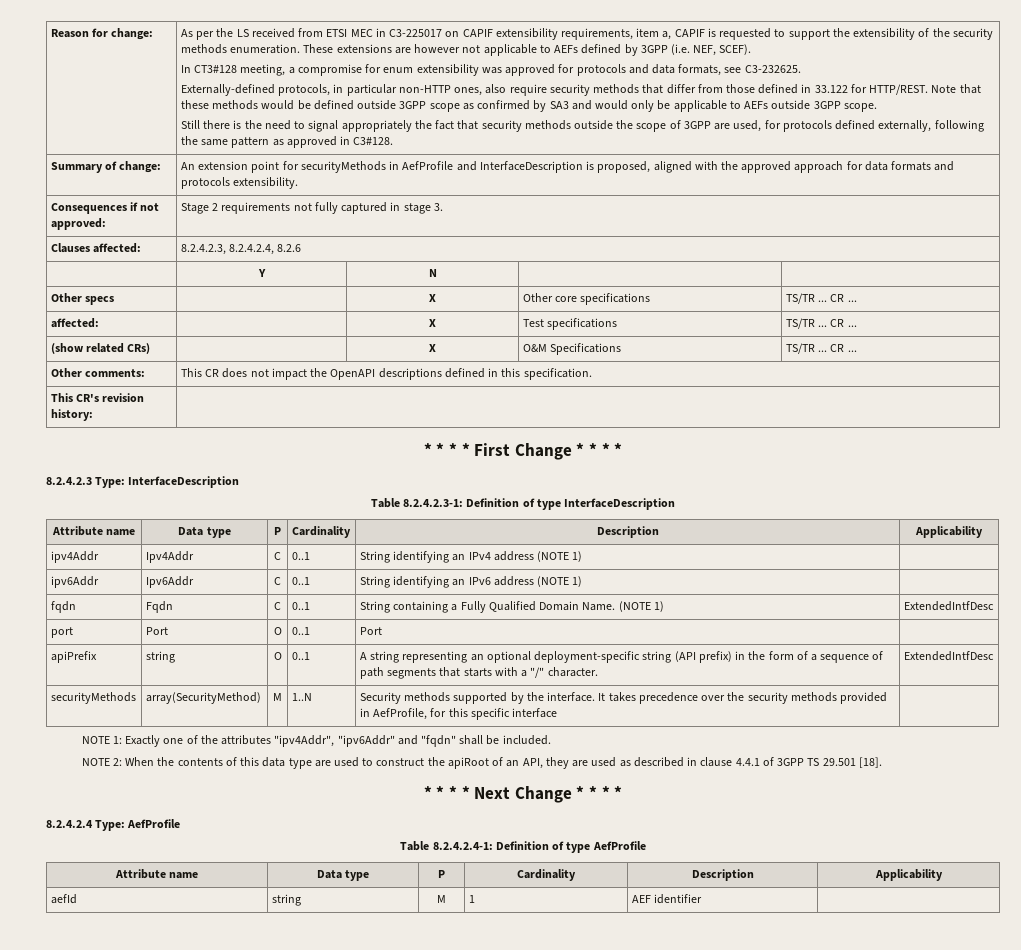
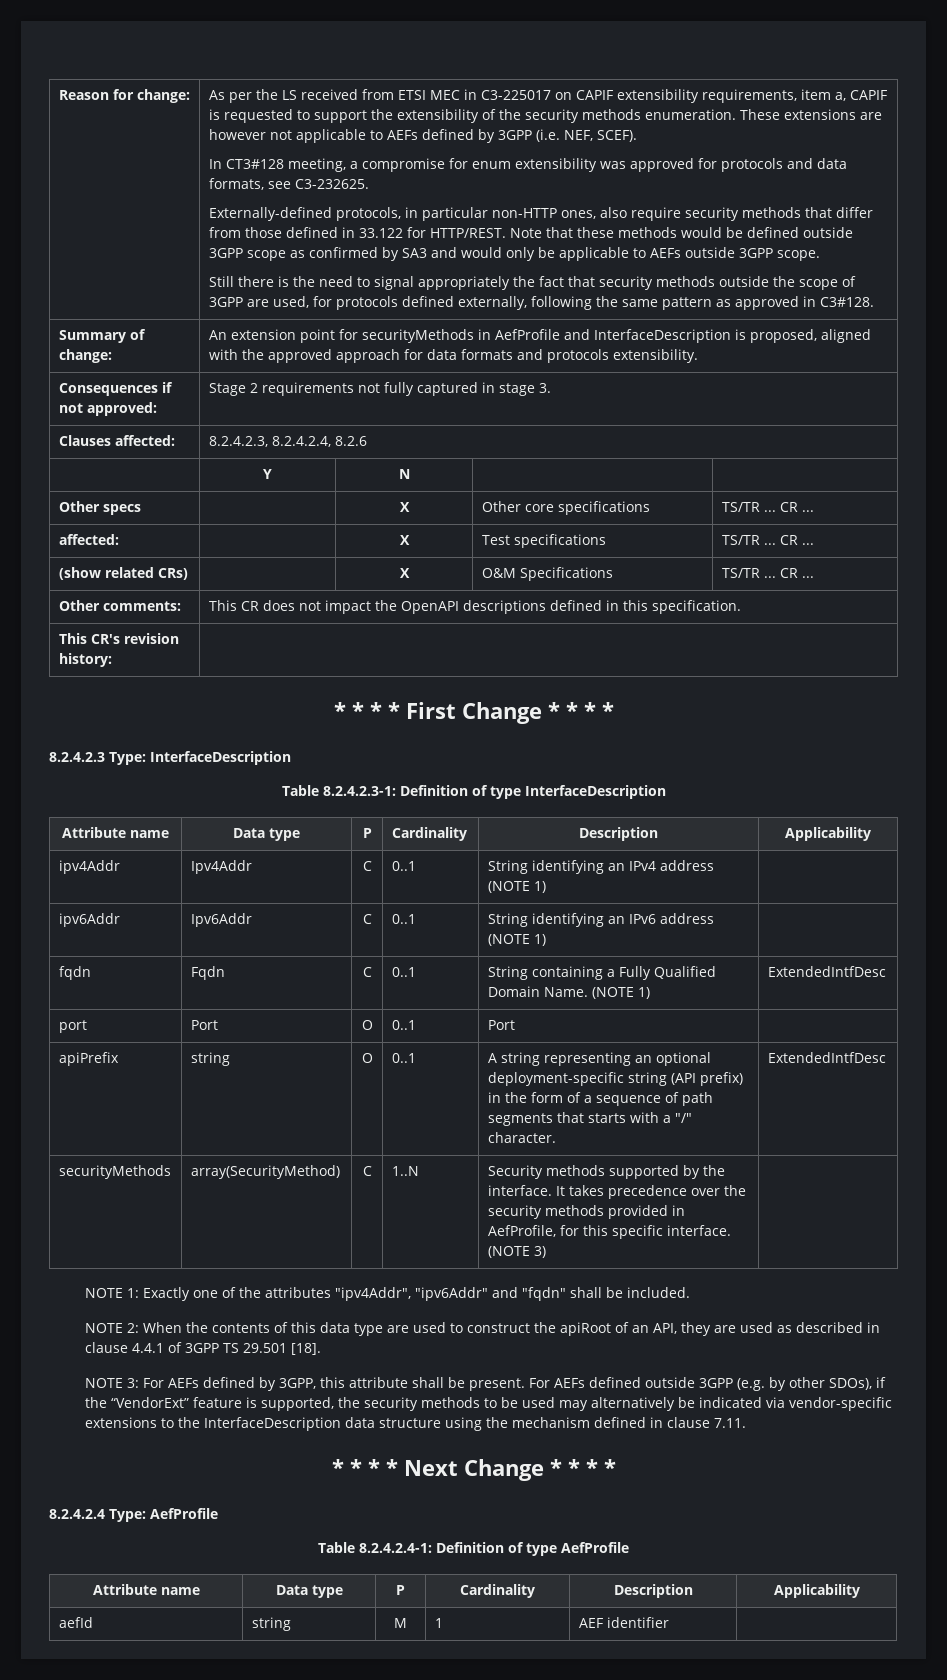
[273,693,282,701] M -> [362,1166,372,1176] C
[512,708,558,718] interface -> [666,1225,731,1236] [487,1246,546,1258] interface. (NOTE 3)
(882, 762) none -> [84,1377,886,1391] [84,1397,892,1411] [84,1417,746,1431] // NOTE 3: For AEFs defined by 3GPP, this attribute shall be present. For AEFs defined outside 3GPP (e.g. by other SDOs), if the “VendorExt” feature is supported, the security methods to be used may alternatively be indicated via vendor-specific extensions to the InterfaceDescription data structure using the mechanism defined in clause 7.11.

